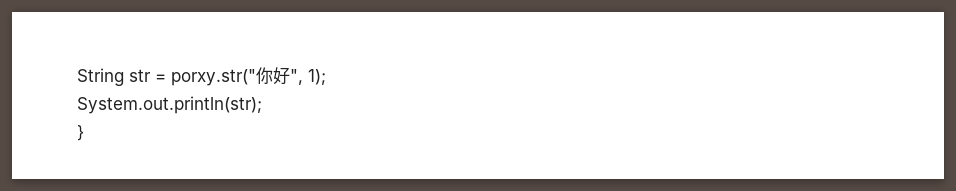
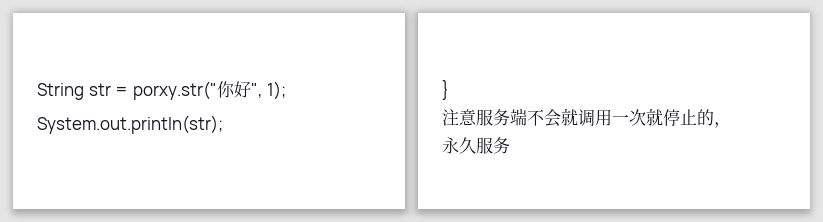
(84, 133) none -> [442,108,731,128] [442,137,510,154] // 注意服务端不会就调用一次就停止的，永久服务

